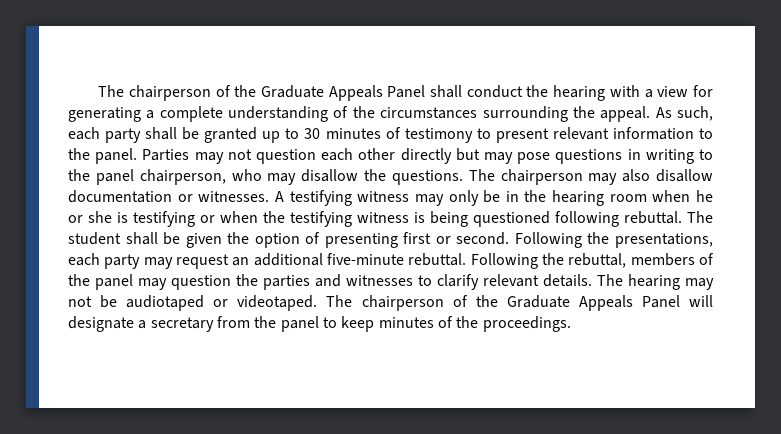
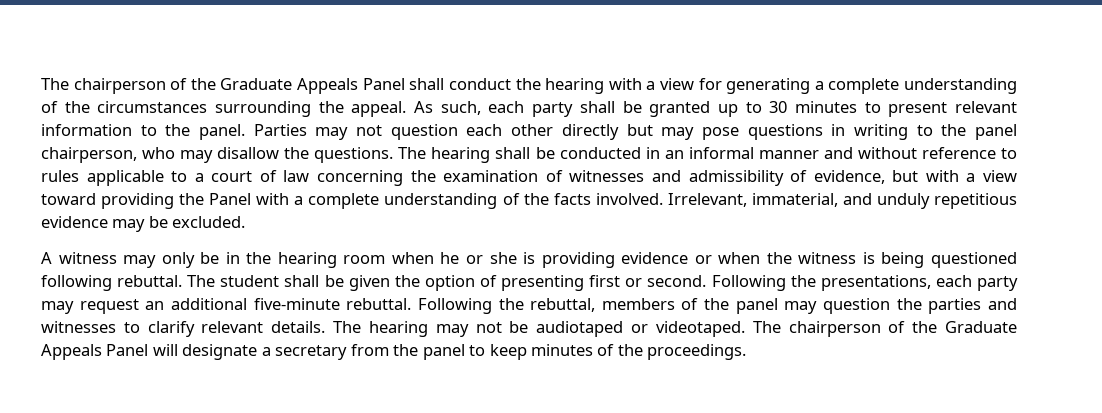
[385,127,473,143] of testimony -> (857, 107) none
[500,169,714,185] [68,190,352,206] chairperson may also disallow documentation or witnesses. A testifying -> [431,147,1017,163] [41,170,1017,186] [41,193,1017,209] [41,216,246,232] [41,252,52,264] hearing shall be conducted in an informal manner and without reference to rules applicable to a court of law concerning the examination of witnesses and admissibility of evidence, but with a view toward providing the Panel with a complete understanding of the facts involved. Irrelevant, immaterial, and unduly repetitious evidence may be excluded. // A
[133,211,195,227] testifying -> [541,252,689,268] providing evidence
[290,211,352,227] testifying -> (792, 258) none

